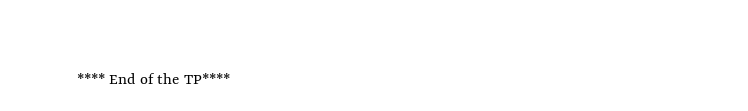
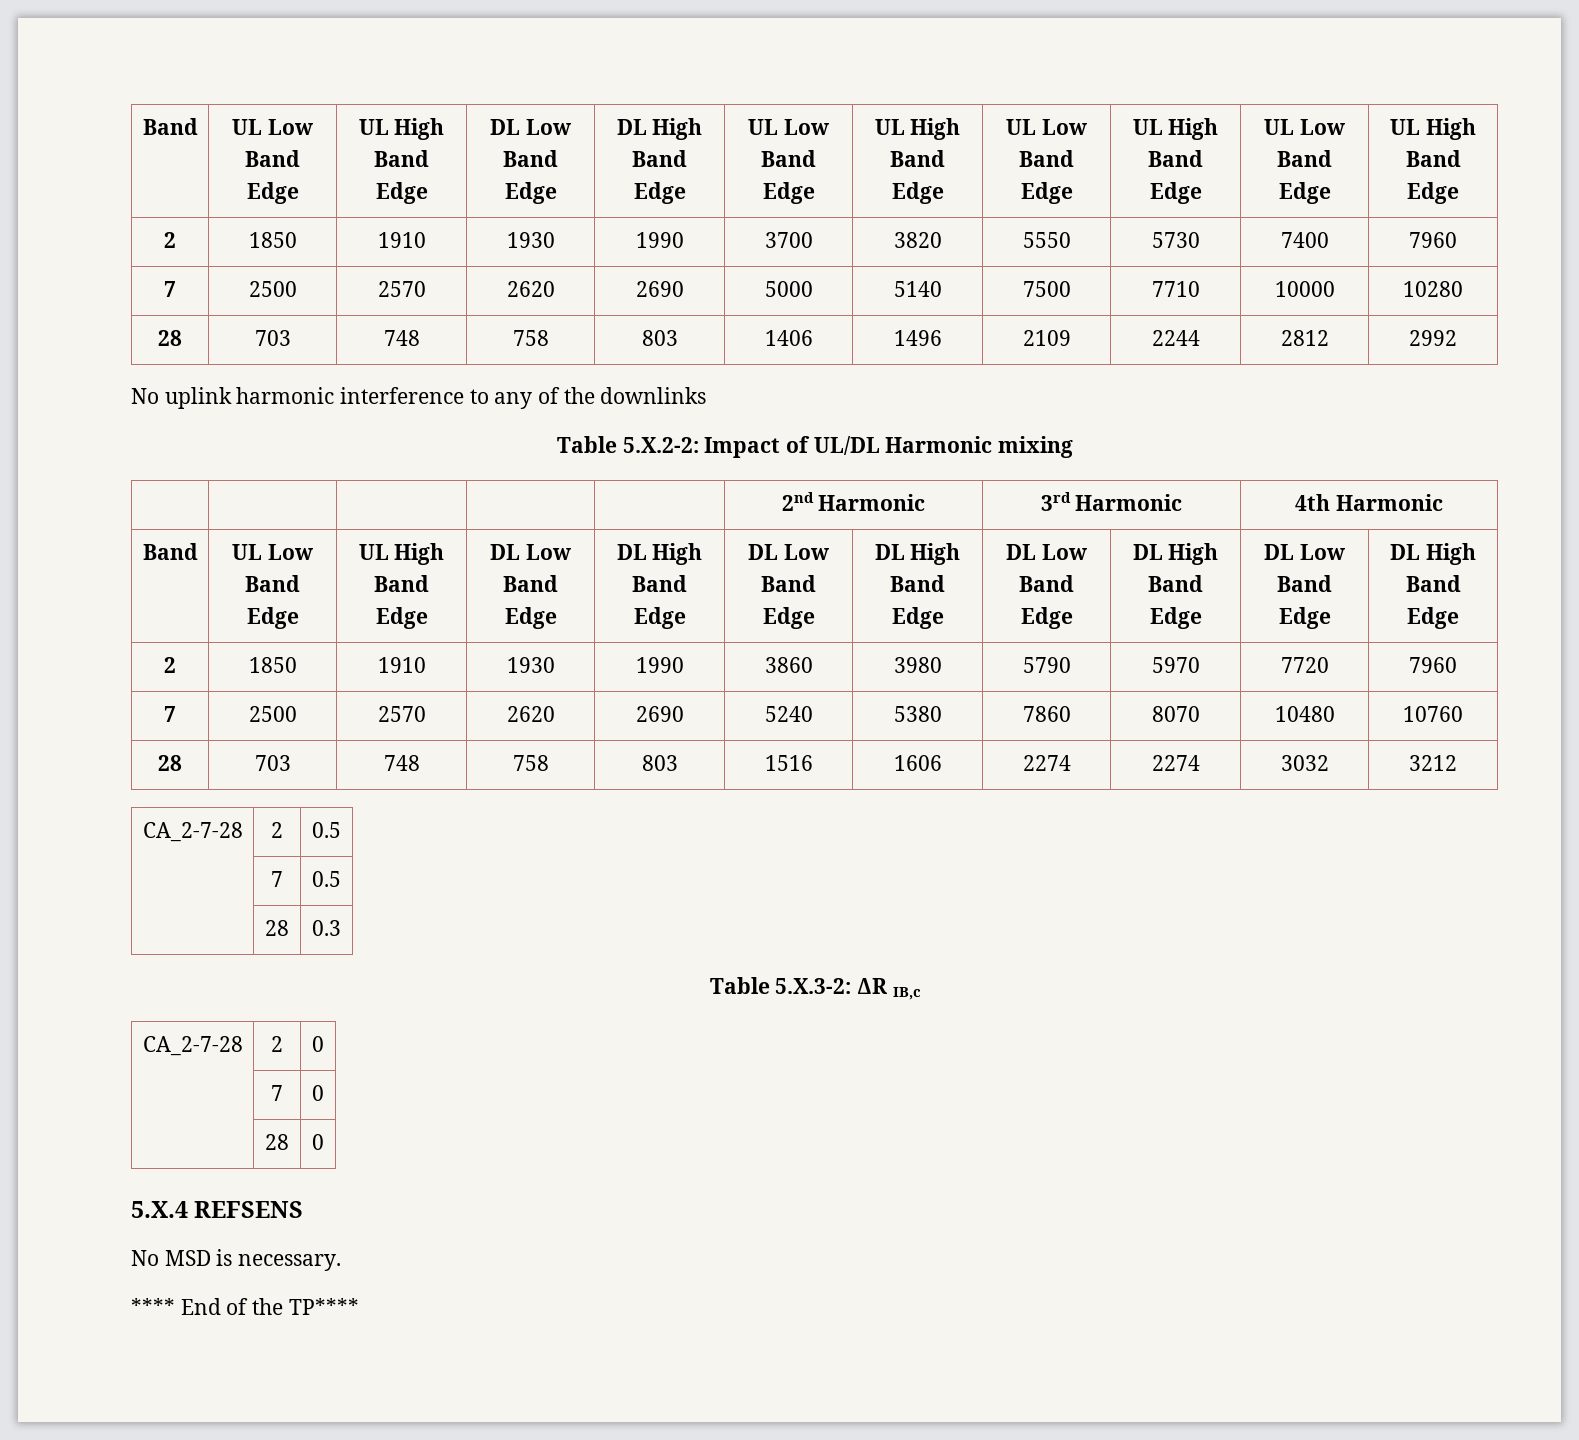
(77, 78) none -> [142,118,198,135] [232,119,313,135] [245,150,300,167] [246,182,299,204] [358,118,445,140] [374,150,429,167] [375,182,428,204] [490,119,571,135] [503,150,558,167] [504,182,557,204] [616,118,703,140] [632,150,687,167] [633,182,686,204] [748,119,829,135] [761,150,816,167] [762,182,815,204] [874,118,961,140] [890,150,945,167] [891,182,944,204] [1006,119,1087,135] [1019,150,1074,167] [1020,182,1073,204] [1132,118,1219,140] [1148,150,1203,167] [1149,182,1202,204] [1264,119,1345,135] [1277,150,1332,167] [1278,182,1331,204] [1390,118,1476,140] [1405,150,1461,167] [1407,182,1459,204] [164,232,176,248] [248,232,297,248] [377,232,426,248] [506,232,555,248] [635,232,684,248] [764,232,813,248] [893,232,942,248] [1022,232,1071,248] [1151,232,1200,248] [1280,232,1329,248] [1409,232,1457,248] [164,281,176,297] [248,281,297,297] [377,281,426,297] [506,281,555,297] [635,281,684,297] [764,281,813,297] [893,281,942,297] [1022,281,1071,297] [1151,281,1200,297] [1274,281,1335,297] [1403,281,1463,297] [158,330,182,346] [254,330,291,346] [383,330,420,346] [512,330,549,346] [641,330,678,346] [764,330,813,346] [893,330,942,346] [1022,330,1071,346] [1151,330,1200,346] [1280,330,1329,346] [1409,330,1457,346] [131,387,707,409] [556,436,1074,458] [781,492,926,511] [1040,492,1183,511] [1295,494,1443,511] [142,543,198,560] [232,544,313,560] [245,575,300,592] [246,607,299,629] [358,543,445,565] [374,575,429,592] [375,607,428,629] [490,544,571,560] [503,575,558,592] [504,607,557,629] [616,543,703,565] [632,575,687,592] [633,607,686,629] [748,544,829,560] [761,575,816,592] [762,607,815,629] [874,543,961,565] [890,575,945,592] [891,607,944,629] [1006,544,1087,560] [1019,575,1074,592] [1020,607,1073,629] [1132,543,1219,565] [1148,575,1203,592] [1149,607,1202,629] [1264,544,1345,560] [1277,575,1332,592] [1278,607,1331,629] [1390,543,1476,565] [1405,575,1461,592] [1407,607,1459,629] [164,657,176,673] [248,657,297,673] [377,657,426,673] [506,657,555,673] [635,657,684,673] [764,657,813,673] [893,657,942,673] [1022,657,1071,673] [1151,657,1200,673] [1280,657,1329,673] [1409,657,1457,673] [164,706,176,722] [248,706,297,722] [377,706,426,722] [506,706,555,722] [635,706,684,722] [764,706,813,722] [893,706,942,722] [1022,706,1071,722] [1151,706,1200,722] [1274,706,1335,722] [1403,706,1463,722] [158,755,182,771] [254,755,291,771] [383,755,420,771] [512,755,549,771] [641,755,678,771] [764,755,813,771] [893,755,942,771] [1022,755,1071,771] [1151,755,1200,771] [1280,755,1329,771] [1409,755,1457,771] [142,822,243,842] [271,822,283,838] [312,822,341,838] [271,871,283,887] [312,871,341,887] [265,920,289,936] [312,920,341,936] [709,977,921,1000] [142,1036,243,1056] [271,1036,283,1052] [312,1036,324,1052] [271,1085,283,1101] [312,1085,324,1101] [265,1134,289,1150] [312,1134,324,1150] [131,1201,304,1218] [131,1249,342,1271] Band | UL Low Band Edge | UL High Band Edge | DL Low Band Edge | DL High Band Edge | UL Low Band Edge | UL High Band Edge | UL Low Band Edge | UL High Band Edge | UL Low Band Edge | UL High Band Edge // 2 | 1850 | 1910 | 1930 | 1990 | 3700 | 3820 | 5550 | 5730 | 7400 | 7960 // 7 | 2500 | 2570 | 2620 | 2690 | 5000 | 5140 | 7500 | 7710 | 10000 | 10280 // 28 | 703 | 748 | 758 | 803 | 1406 | 1496 | 2109 | 2244 | 2812 | 2992 // No uplink harmonic interference to any of the downlinks // Table 5.X.2-2: Impact of UL/DL Harmonic mixing // | | | | | 2nd Harmonic | 3rd Harmonic | 4th Harmonic // Band | UL Low Band Edge | UL High Band Edge | DL Low Band Edge | DL High Band Edge | DL Low Band Edge | DL High Band Edge | DL Low Band Edge | DL High Band Edge | DL Low Band Edge | DL High Band Edge // 2 | 1850 | 1910 | 1930 | 1990 | 3860 | 3980 | 5790 | 5970 | 7720 | 7960 // 7 | 2500 | 2570 | 2620 | 2690 | 5240 | 5380 | 7860 | 8070 | 10480 | 10760 // 28 | 703 | 748 | 758 | 803 | 1516 | 1606 | 2274 | 2274 | 3032 | 3212 // CA_2-7-28 | 2 | 0.5 // | 7 | 0.5 // | 28 | 0.3 // Table 5.X.3-2: ΔR IB,c // CA_2-7-28 | 2 | 0 // | 7 | 0 // | 28 | 0 // 5.X.4 REFSENS // No MSD is necessary. //

